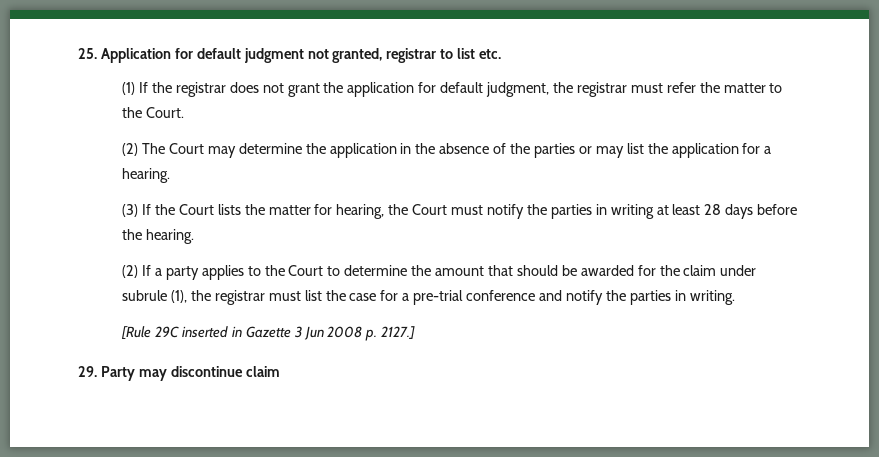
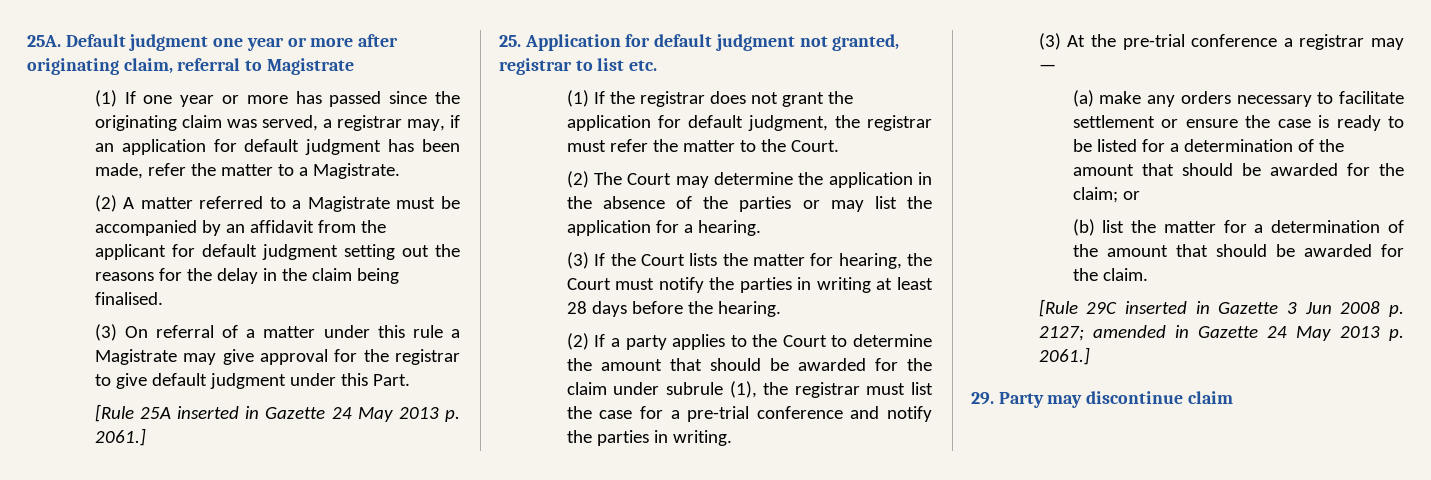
(78, 53) none -> [27,34,399,51] [27,58,354,75] [94,90,460,107] [94,115,460,131] [94,139,461,155] [94,163,400,179] [94,195,460,212] [94,220,386,236] [94,244,460,260] [94,268,399,284] [94,292,163,305] [94,324,461,341] [94,349,461,365] [94,373,410,389] [94,404,460,422] [94,428,146,446] 25A. Default judgment one year or more after originating claim, referral to Magistrate // (1) If one year or more has passed since the originating claim was served, a registrar may, if an application for default judgment has been made, refer the matter to a Magistrate. // (2) A matter referred to a Magistrate must be accompanied by an affidavit from the applicant for default judgment setting out the reasons for the delay in the claim being finalised. // (3) On referral of a matter under this rule a Magistrate may give approval for the registrar to give default judgment under this Part. // [Rule 25A inserted in Gazette 24 May 2013 p. 2061.] //
(735, 297) none -> [1038,33,1404,50] [1038,64,1056,71] [1072,90,1404,107] [1072,115,1404,131] [1072,139,1344,152] [1072,163,1404,176] [1072,187,1140,203] [1072,219,1404,236] [1072,244,1404,257] [1072,268,1148,281] // (3) At the pre-trial conference a registrar may — // (a) make any orders necessary to facilitate settlement or ensure the case is ready to be listed for a determination of the amount that should be awarded for the claim; or // (b) list the matter for a determination of the amount that should be awarded for the claim.
[381,326,416,339] 2127.] -> [1038,325,1404,341] [1038,347,1090,365] 2127; amended in Gazette 24 May 2013 p. 2061.]

